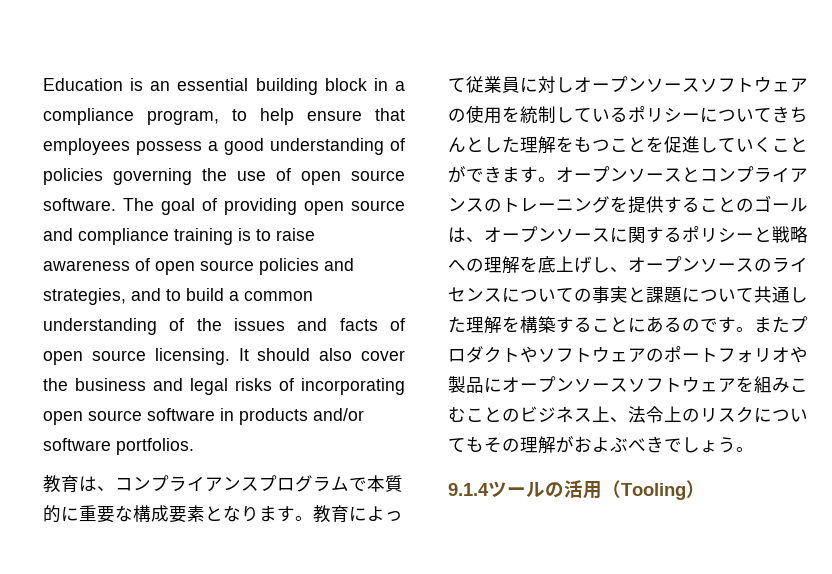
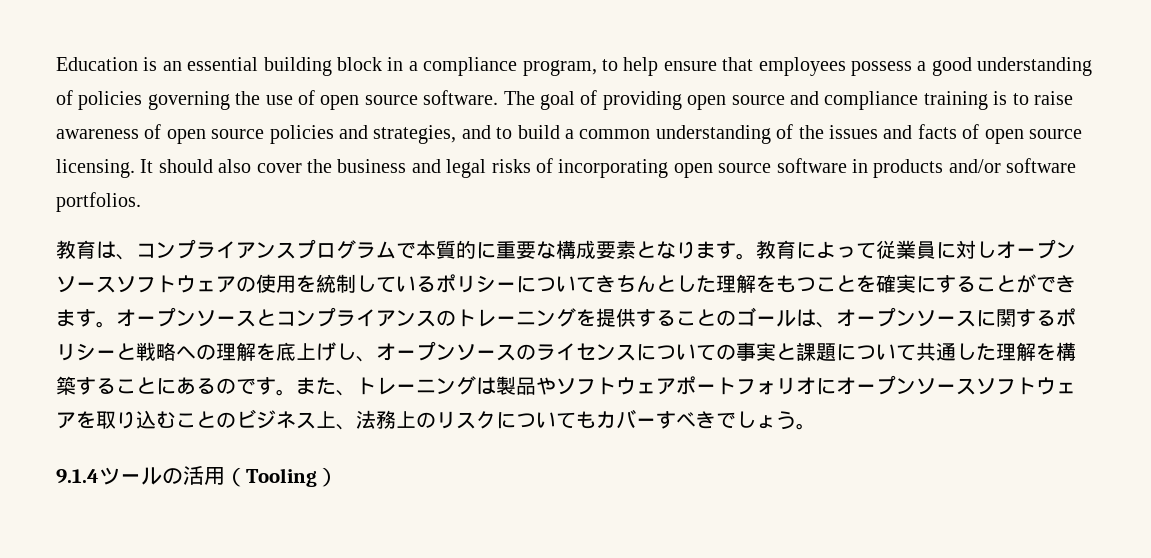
[664,136,772,153] 促進していく -> [876,274,976,293] 確実にする
[790,316,808,332] [448,346,520,363] プロダクト -> [336,376,536,396] 、トレーニングは製品
[646,348,664,362] の -> (676, 386) none
[790,346,808,363] [448,376,484,393] や製品 -> (816, 386) none
[754,376,808,393] 組みこ -> [96,410,156,429] 取り込
[646,406,664,423] 令 -> [376,410,396,429] 務
[484,436,628,454] その理解がおよぶ -> [596,409,676,429] カバーす

